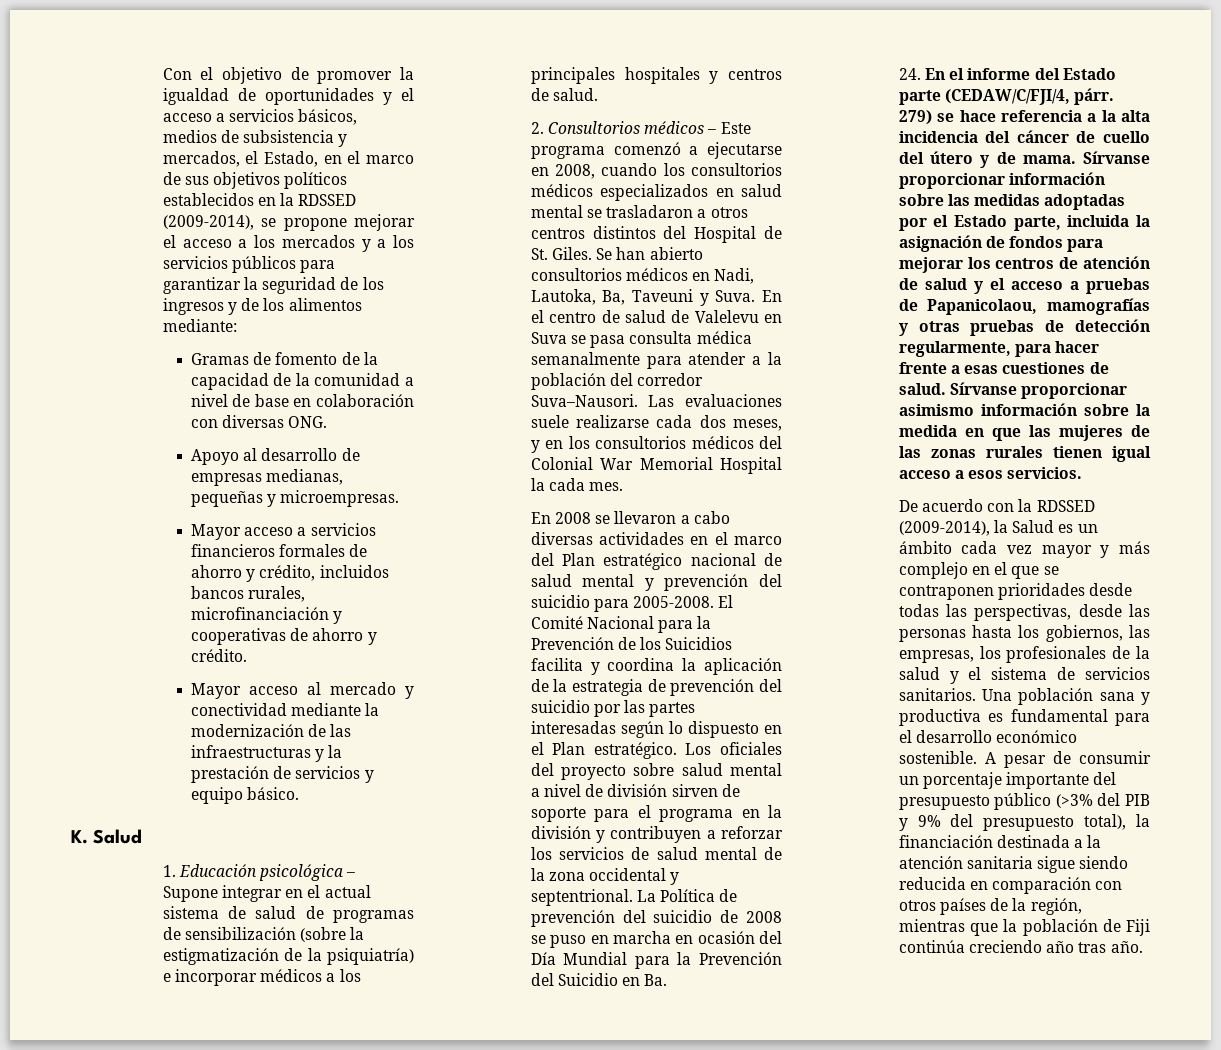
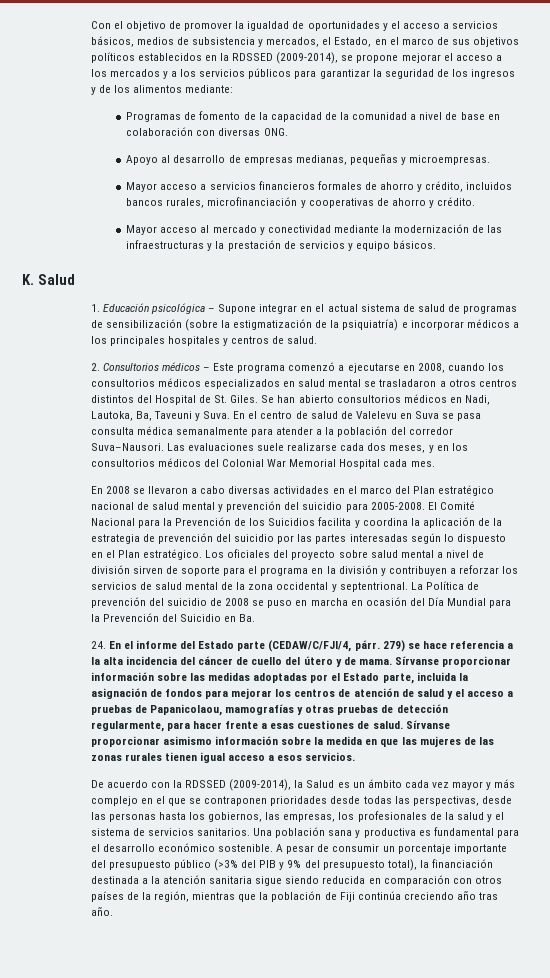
[190,353,249,365] Gramas -> [126,112,182,122] Programas
[247,787,300,800] básico. -> [393,240,437,249] básicos.
[530,478,545,491] la -> (381, 464) none

